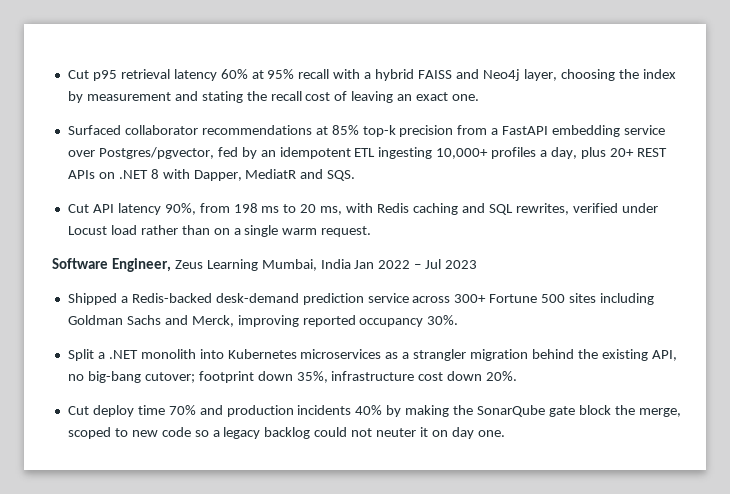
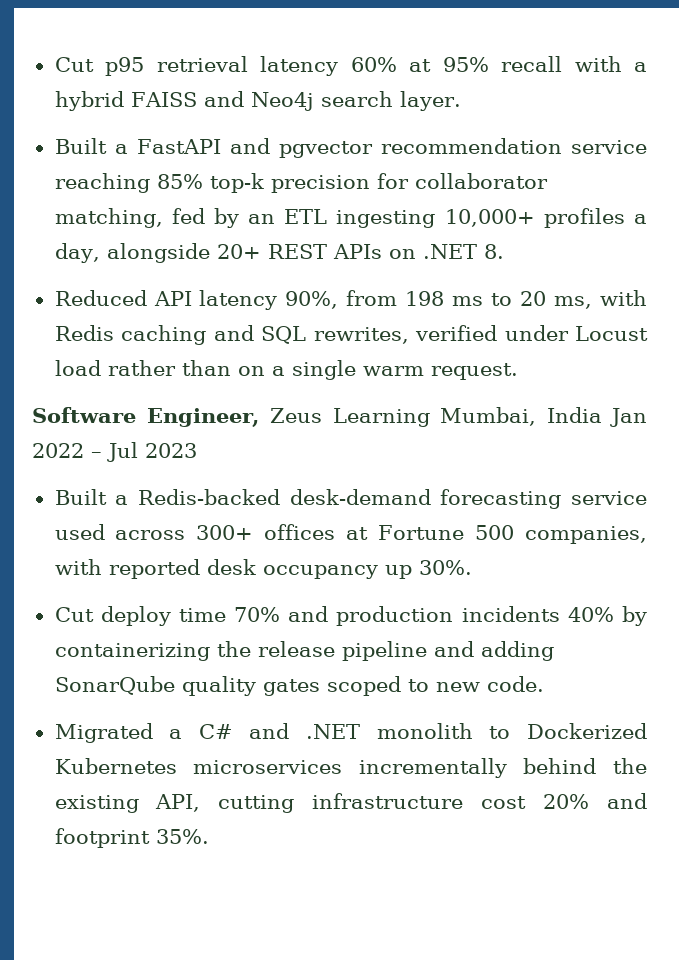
[523,69,676,81] [67,91,480,103] [67,125,666,137] [67,147,214,159] layer, choosing the index by measurement and stating the recall cost of leaving an exact one. // Surfaced collaborator recommendations at 85% top-k precision from a FastAPI embedding service over Postgres/pgvector, -> [320,91,461,111] [54,138,648,158] [54,173,548,193] [54,208,163,228] search layer. // Built a FastAPI and pgvector recommendation service reaching 85% top-k precision for collaborator matching,
[279,147,351,159] idempotent -> (276, 219) none
[580,147,606,159] plus -> [106,243,210,263] alongside
[150,169,356,181] [67,204,89,213] 8 with Dapper, MediatR and SQS. // Cut -> [483,244,504,259] [54,290,147,306] 8. // Reduced
[67,293,117,305] Shipped -> [54,489,107,505] Built
[302,293,655,305] [67,315,459,327] [67,349,677,361] [67,371,518,383] prediction service across 300+ Fortune 500 sites including Goldman Sachs and Merck, improving reported occupancy 30%. // Split a .NET monolith into Kubernetes microservices as a strangler migration behind the existing API, no big-bang cutover; footprint down 35%, infrastructure cost down 20%. -> [440,489,647,509] [54,524,648,544] [54,559,472,579] forecasting service used across 300+ offices at Fortune 500 companies, with reported desk occupancy up 30%.
[405,405,681,417] [67,427,505,439] making the SonarQube gate block the merge, scoped to new code so a legacy backlog could not neuter it on day one. -> [54,641,554,661] [54,676,544,696] [54,723,648,743] [54,758,647,778] [54,793,647,813] [54,828,209,848] containerizing the release pipeline and adding SonarQube quality gates scoped to new code. // Migrated a C# and .NET monolith to Dockerized Kubernetes microservices incrementally behind the existing API, cutting infrastructure cost 20% and footprint 35%.

